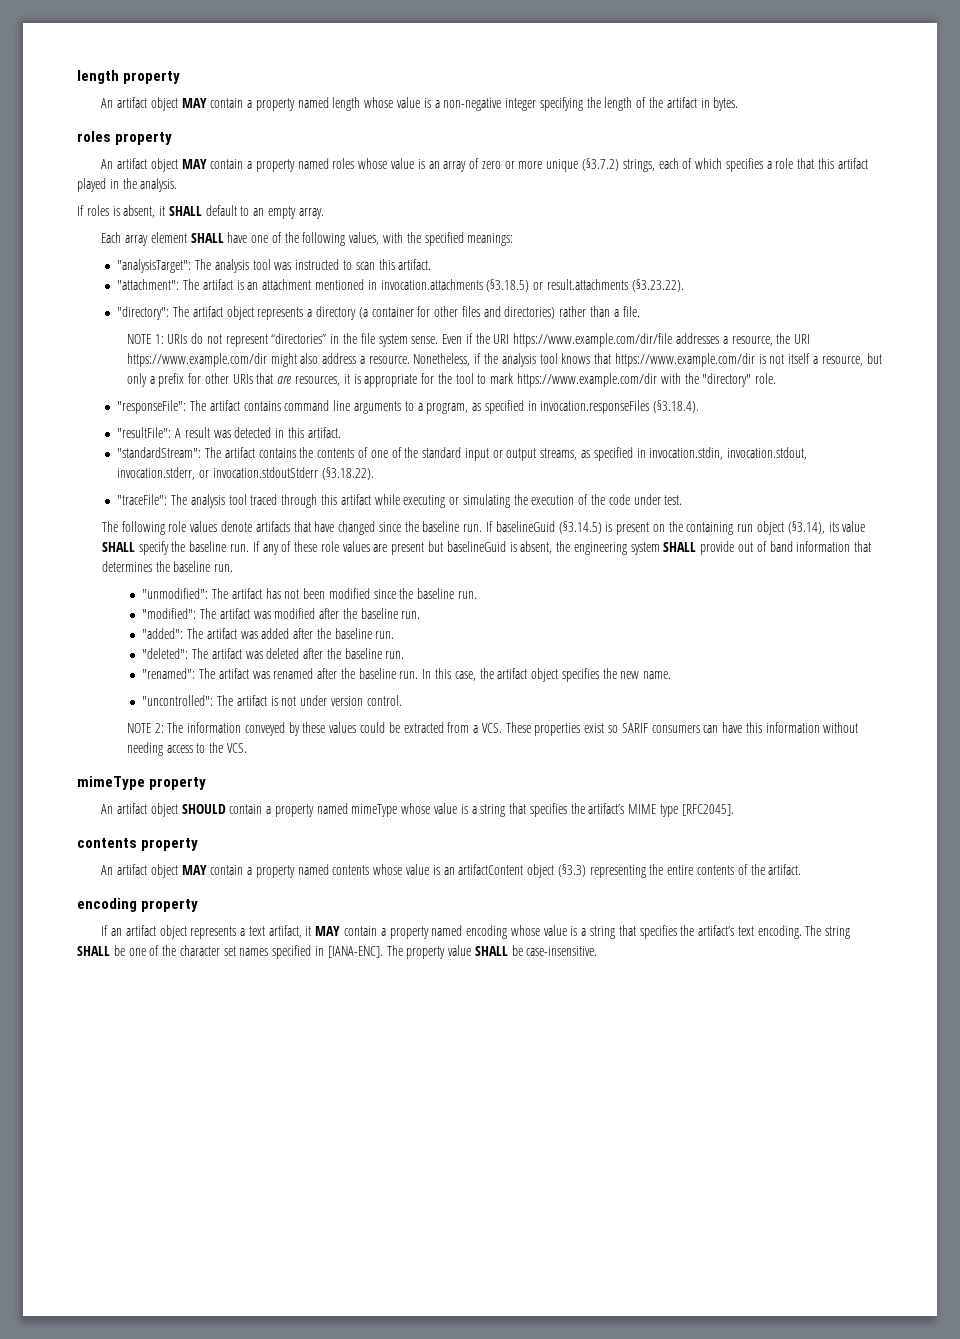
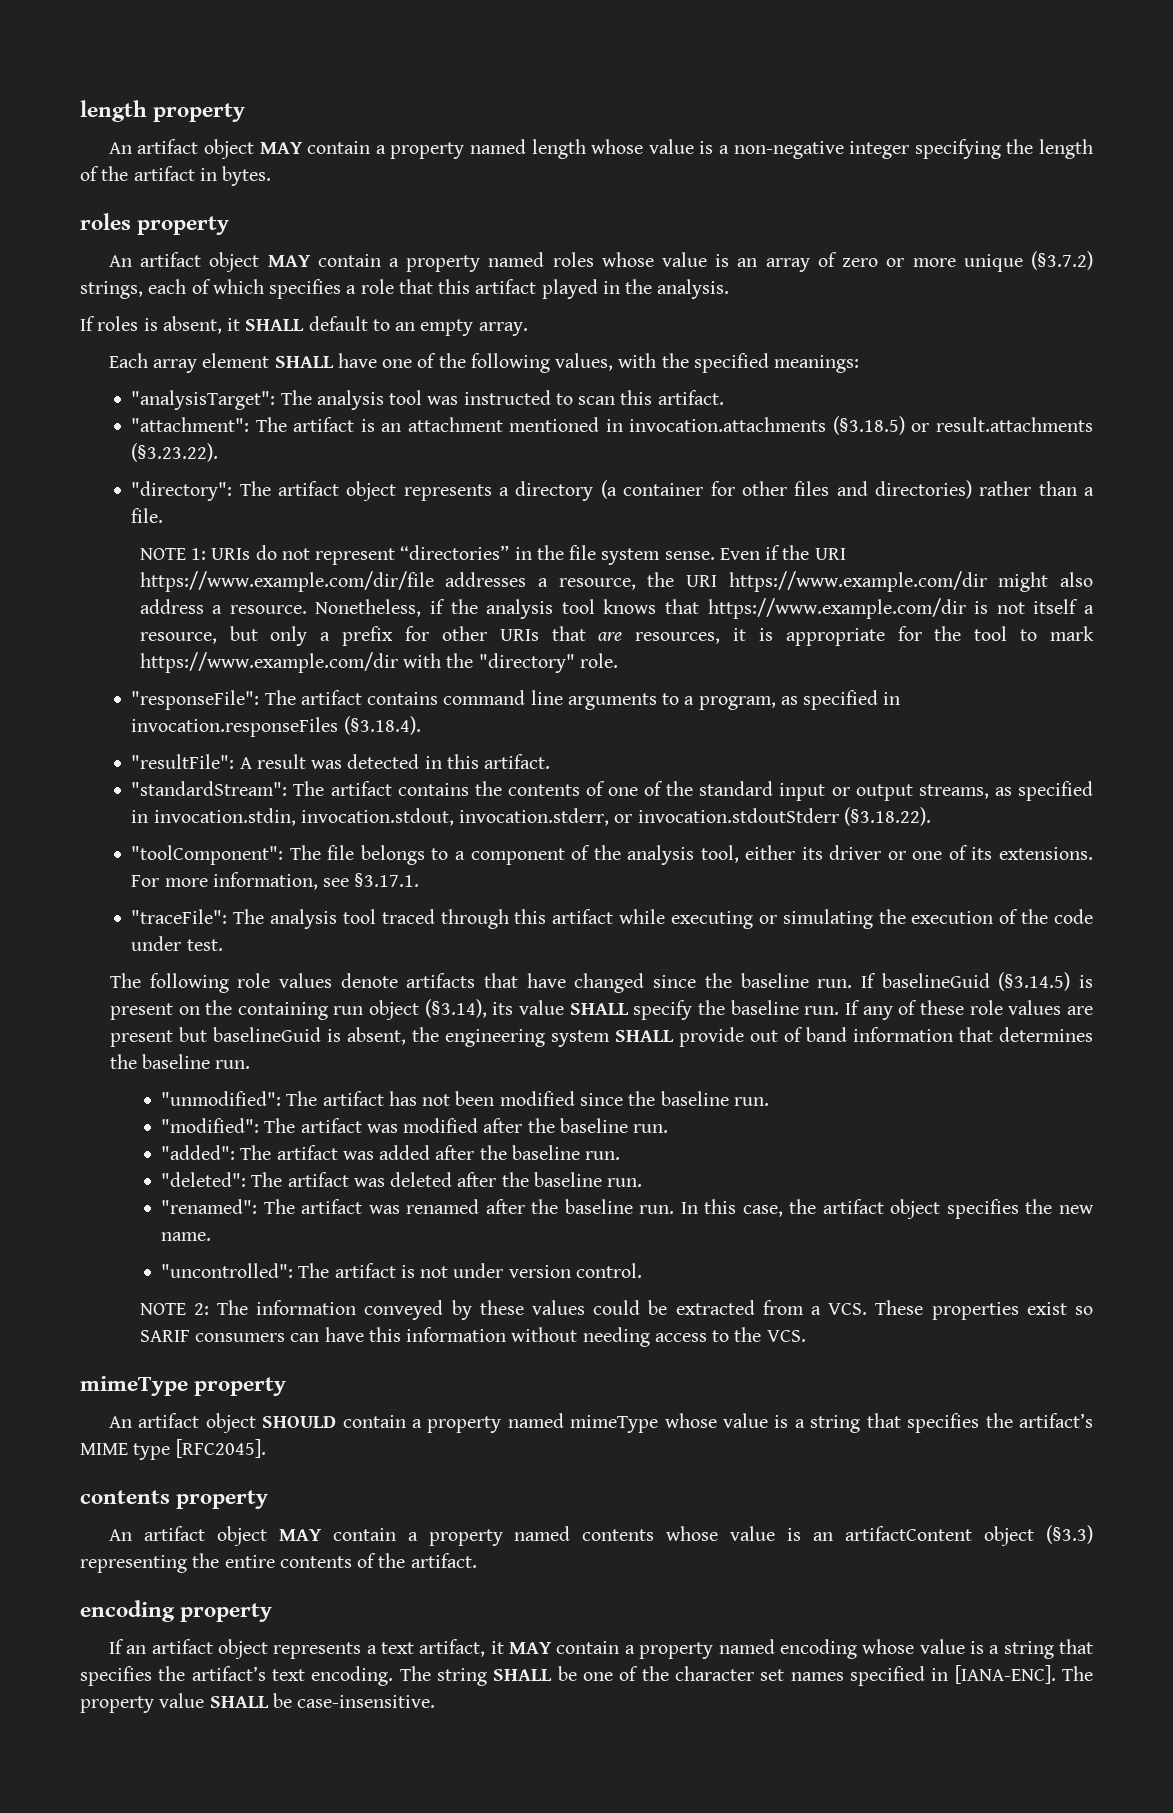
(374, 473) none -> [131,845,1093,865] [131,872,420,890] // "toolComponent": The file belongs to a component of the analysis tool, either its driver or one of its extensions. For more information, see §3.17.1.

